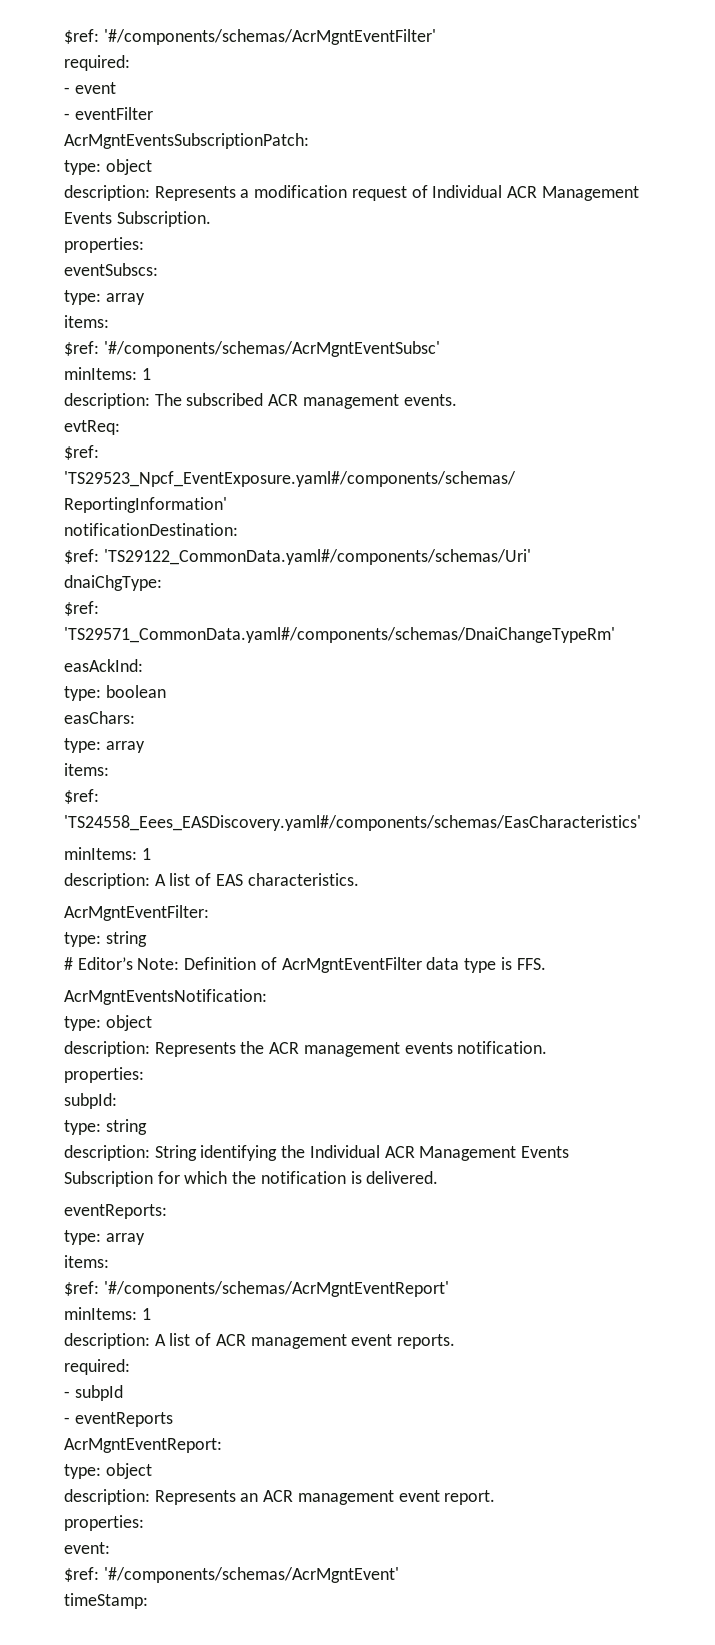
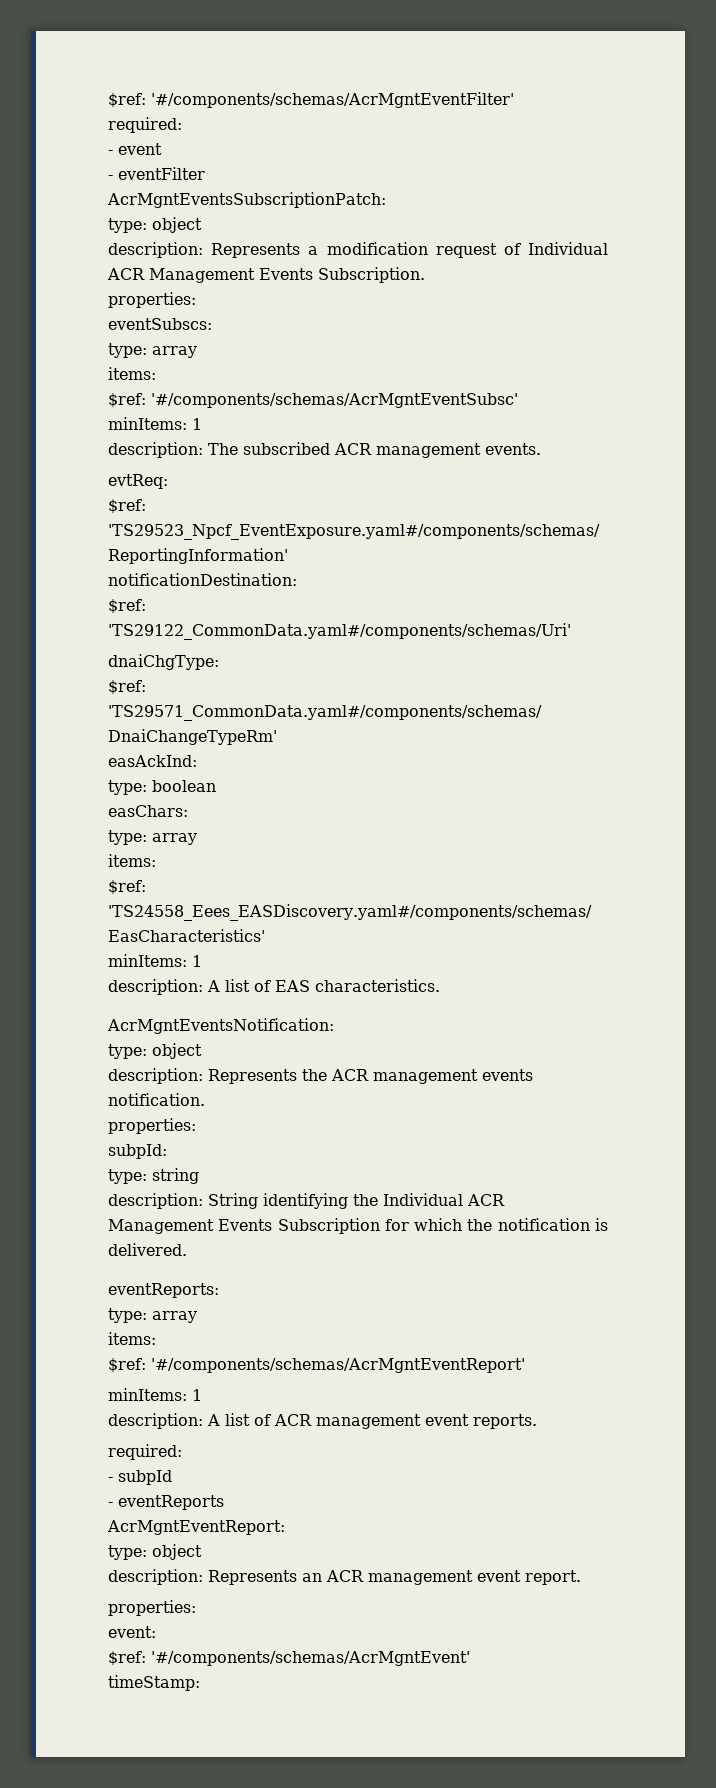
[64,905,209,921] [64,931,147,947] [64,957,546,973] // AcrMgntEventFilter: // type: string // # Editor’s Note: Definition of AcrMgntEventFilter data type is FFS. -> (440, 985) none

